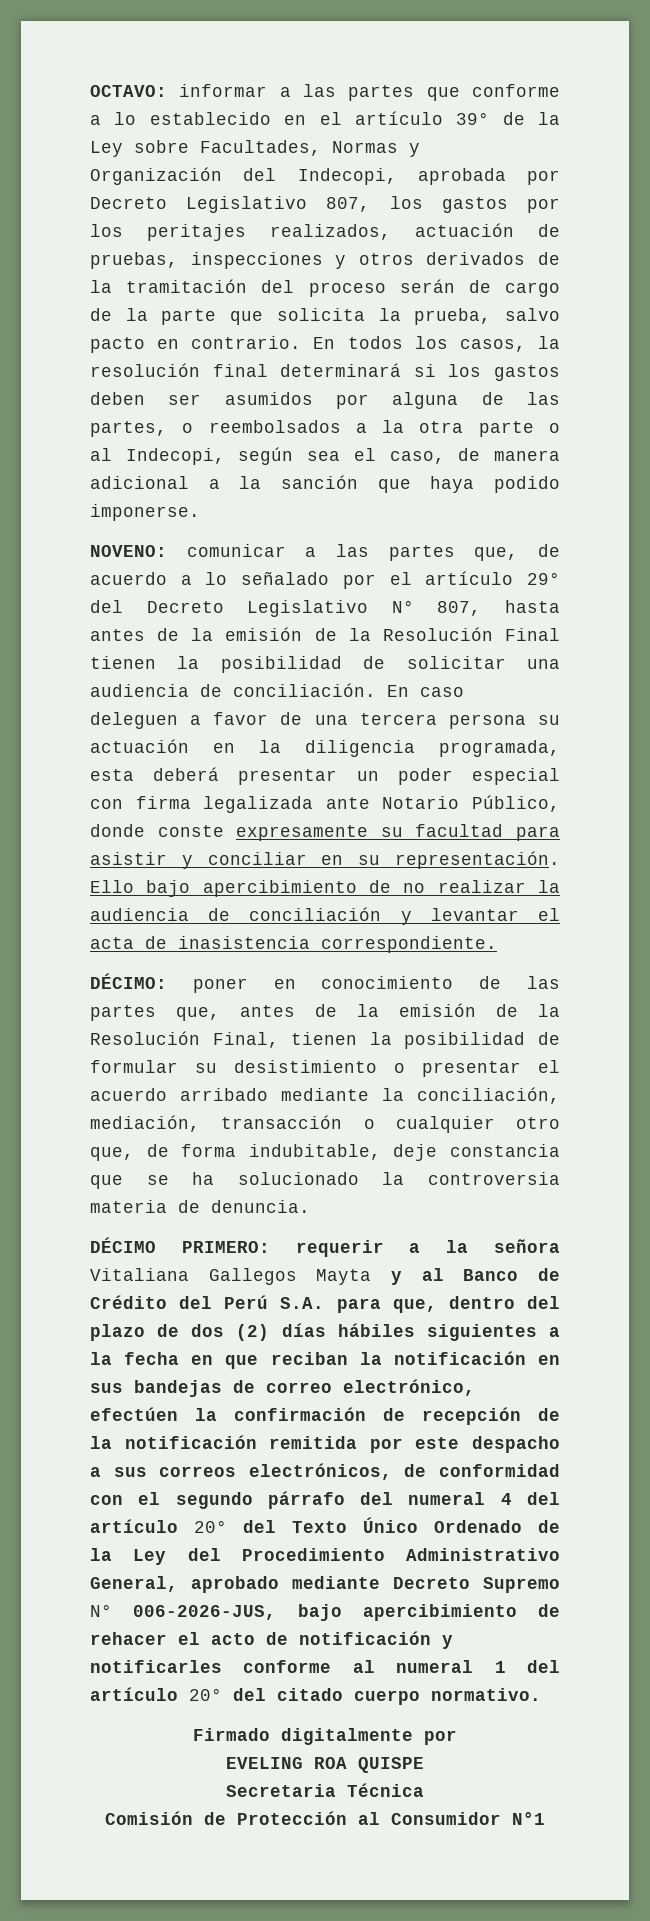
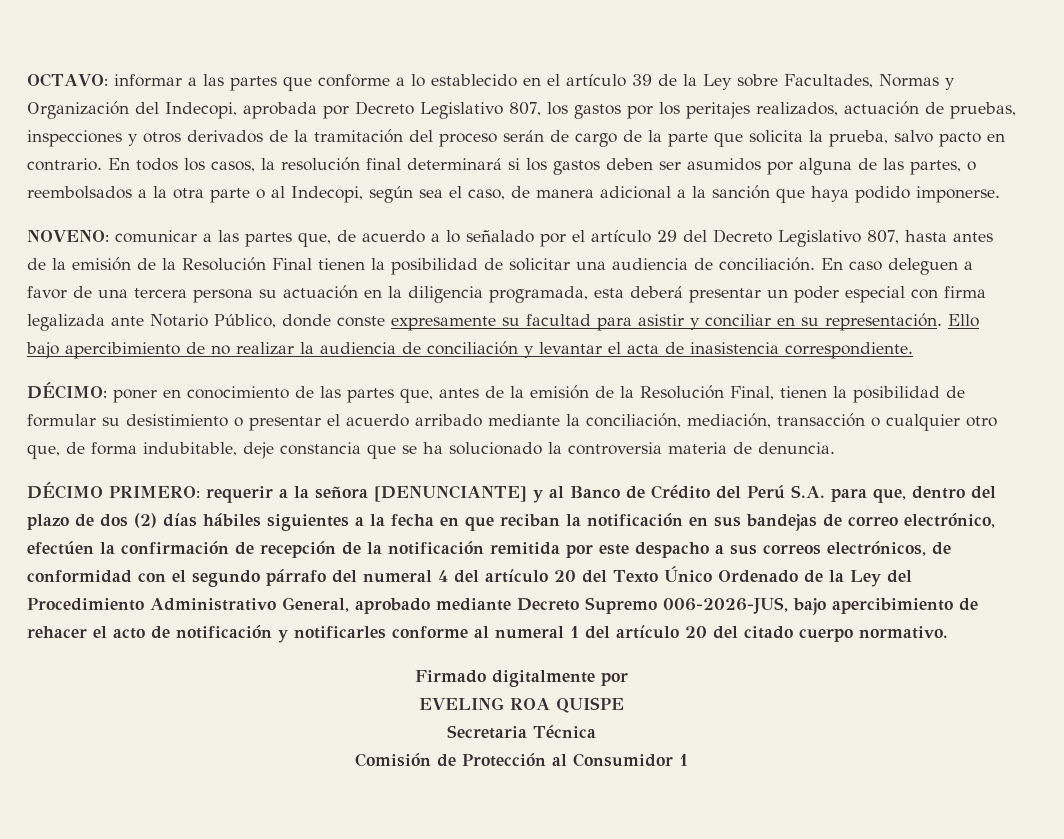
[456,112,490,125] 39° -> [631,74,652,86] 39
[527,572,560,585] 29° -> [657,230,677,242] 29
[391,600,414,613] N° -> (861, 238) none
[90,1268,372,1285] Vitaliana Gallegos Mayta -> [374,485,527,502] [DENUNCIANTE]
[194,1520,227,1533] 20° -> [554,570,576,582] 20
[90,1604,112,1617] N° -> (657, 605) none
[189,1688,222,1701] 20° -> [685,626,707,638] 20
[512,1812,545,1825] N°1 -> [679,754,688,766] 1

